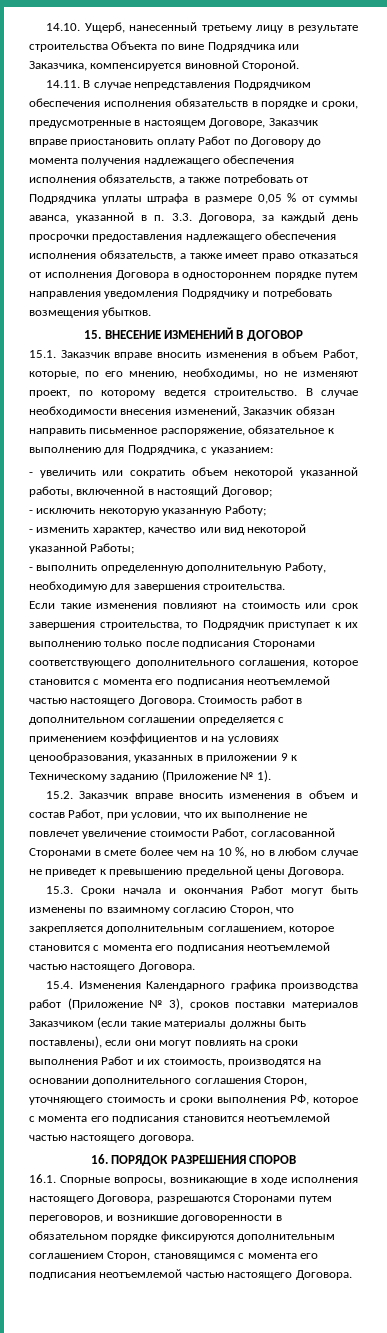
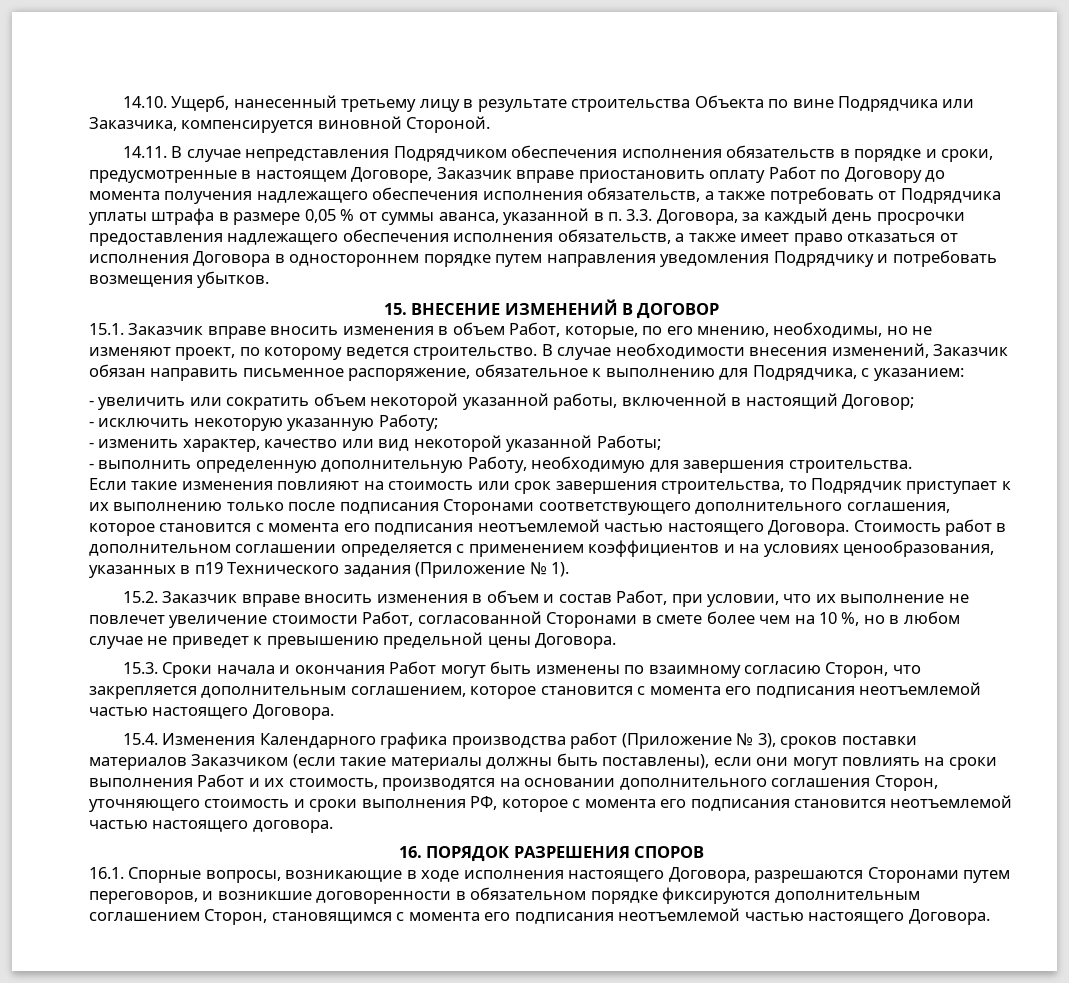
[206,753,297,763] [29,772,159,782] приложении 9 к Техническому заданию -> [194,562,411,577] п19 Технического задания

